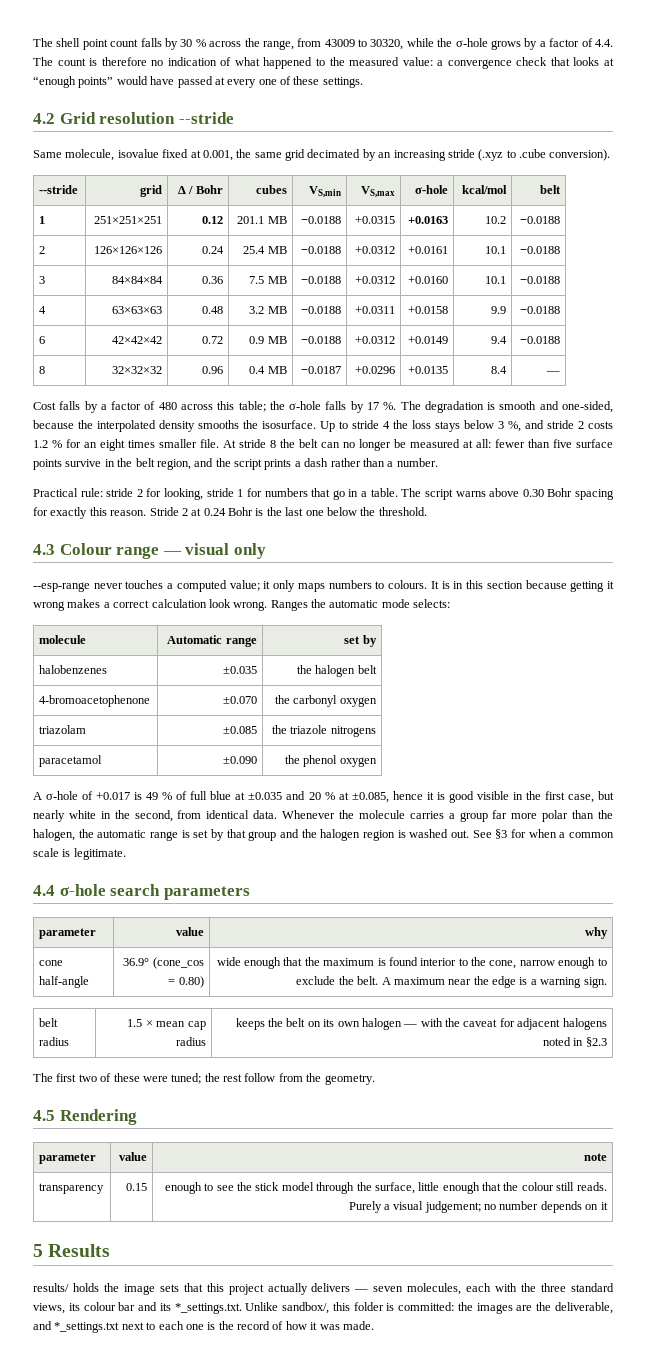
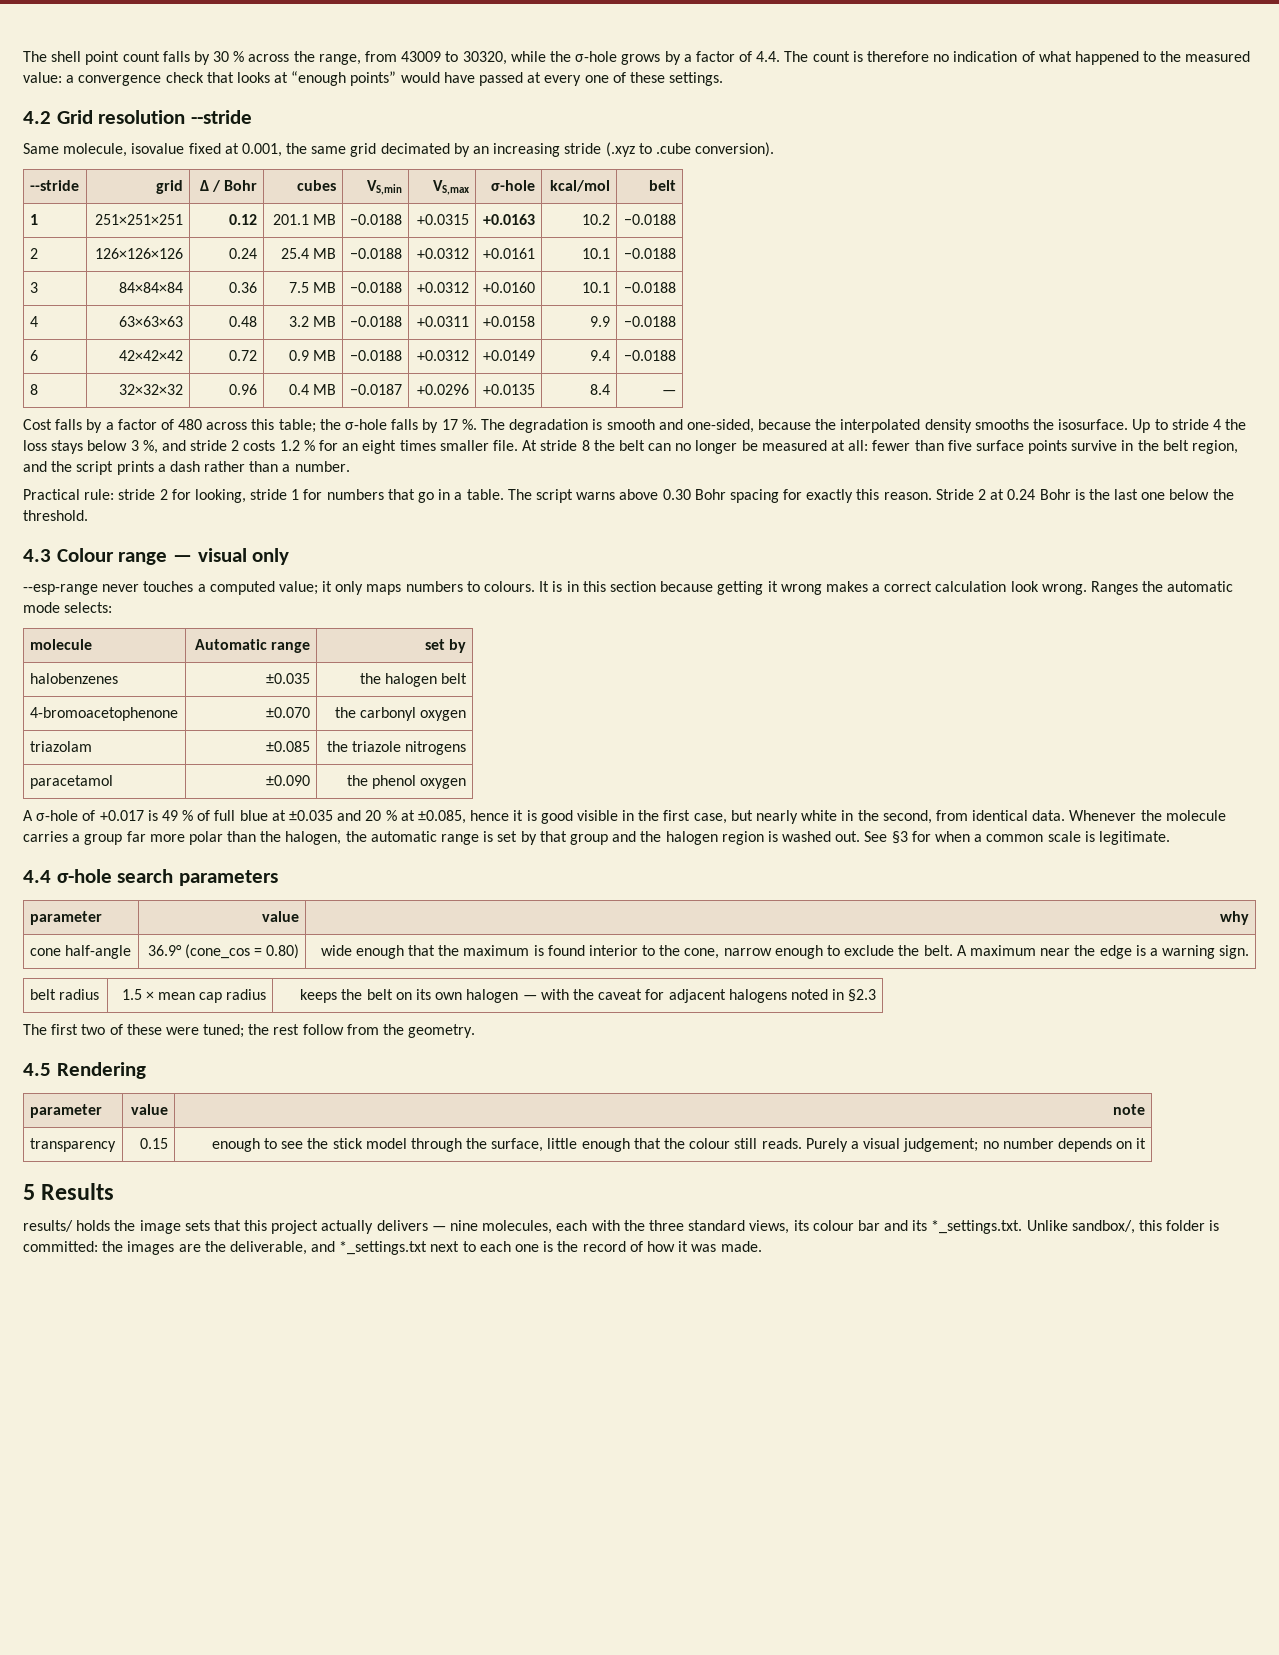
[373,1286,404,1292] seven -> [450,1220,479,1231] nine

